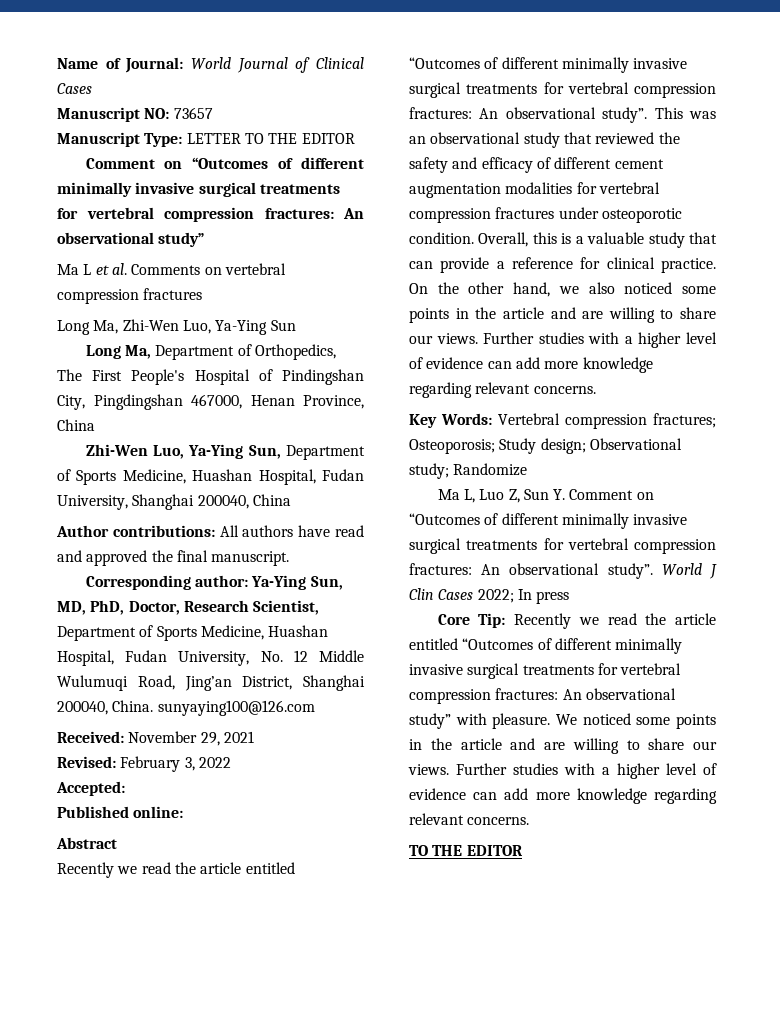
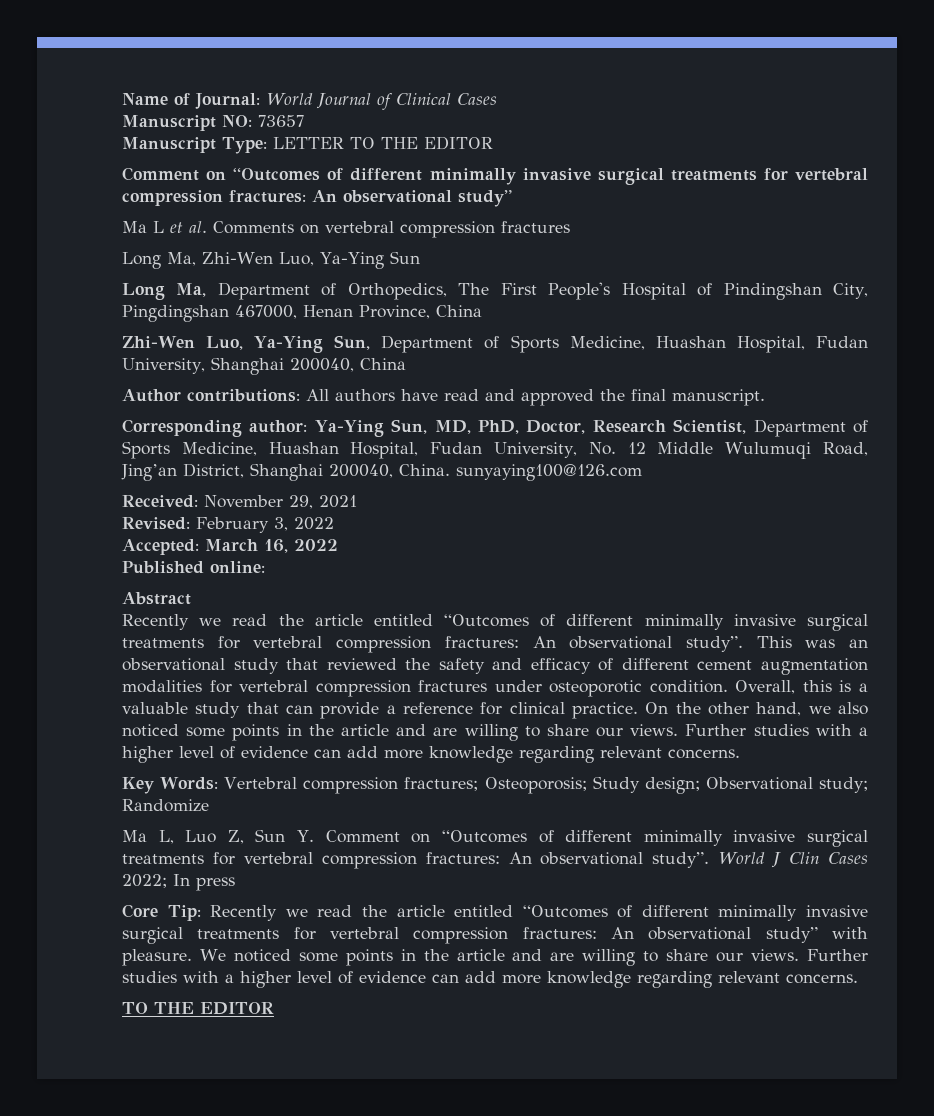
(125, 788) none -> [205,539,338,553] March 16, 2022

